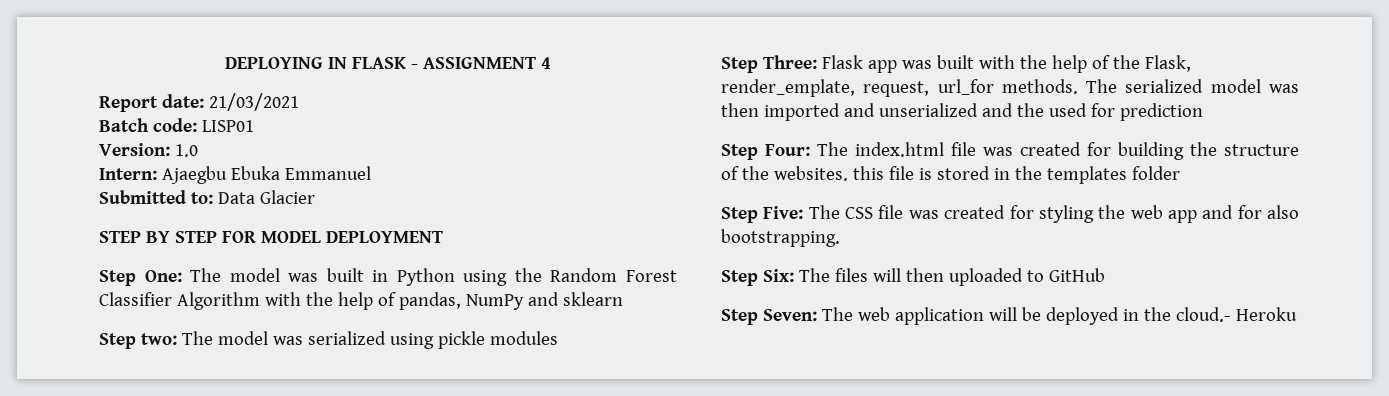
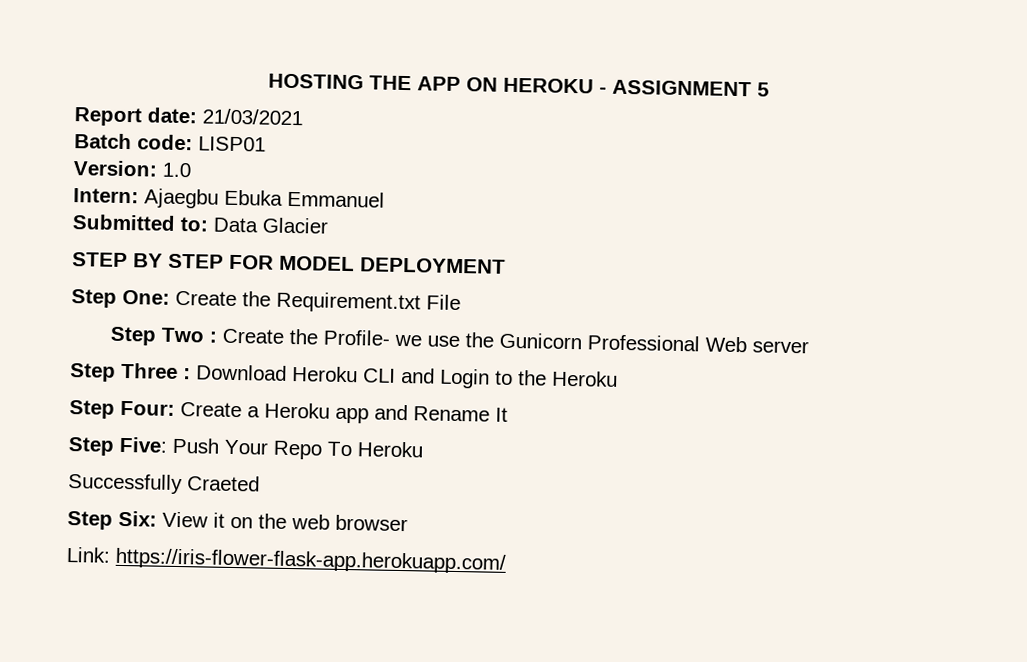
[225,57,407,69] DEPLOYING IN FLASK -> [267,73,594,94] HOSTING THE APP ON HEROKU
[540,57,551,69] 4 -> [756,82,769,97] 5
[190,268,677,286] [99,292,623,310] [99,331,558,349] [721,55,1191,73] [721,79,1299,97] [721,103,1203,121] [721,142,1299,160] [721,166,1180,184] [721,205,1300,223] [721,229,840,247] [721,268,1105,286] [721,307,1297,325] The model was built in Python using the Random Forest Classifier Algorithm with the help of pandas, NumPy and sklearn // Step two: The model was serialized using pickle modules // Step Three: Flask app was built with the help of the Flask, render_emplate, request, url_for methods. The serialized model was then imported and unserialized and the used for prediction // Step Four: The index.html file was created for building the structure of the websites. this file is stored in the templates folder // Step Five: The CSS file was created for styling the web app and for also bootstrapping. // Step Six: The files will then uploaded to GitHub // Step Seven: The web application will be deployed in the cloud.- Heroku -> [175,290,461,314] [110,326,810,354] [70,362,618,389] [69,400,508,424] [68,436,423,460] [68,473,260,495] [67,510,408,532] [66,547,506,574] Create the Requirement.txt File // Step Two : Create the Profile- we use the Gunicorn Professional Web server // Step Three : Download Heroku CLI and Login to the Heroku // Step Four: Create a Heroku app and Rename It // Step Five: Push Your Repo To Heroku // Successfully Craeted // Step Six: View it on the web browser // Link: https://iris-flower-flask-app.herokuapp.com/

